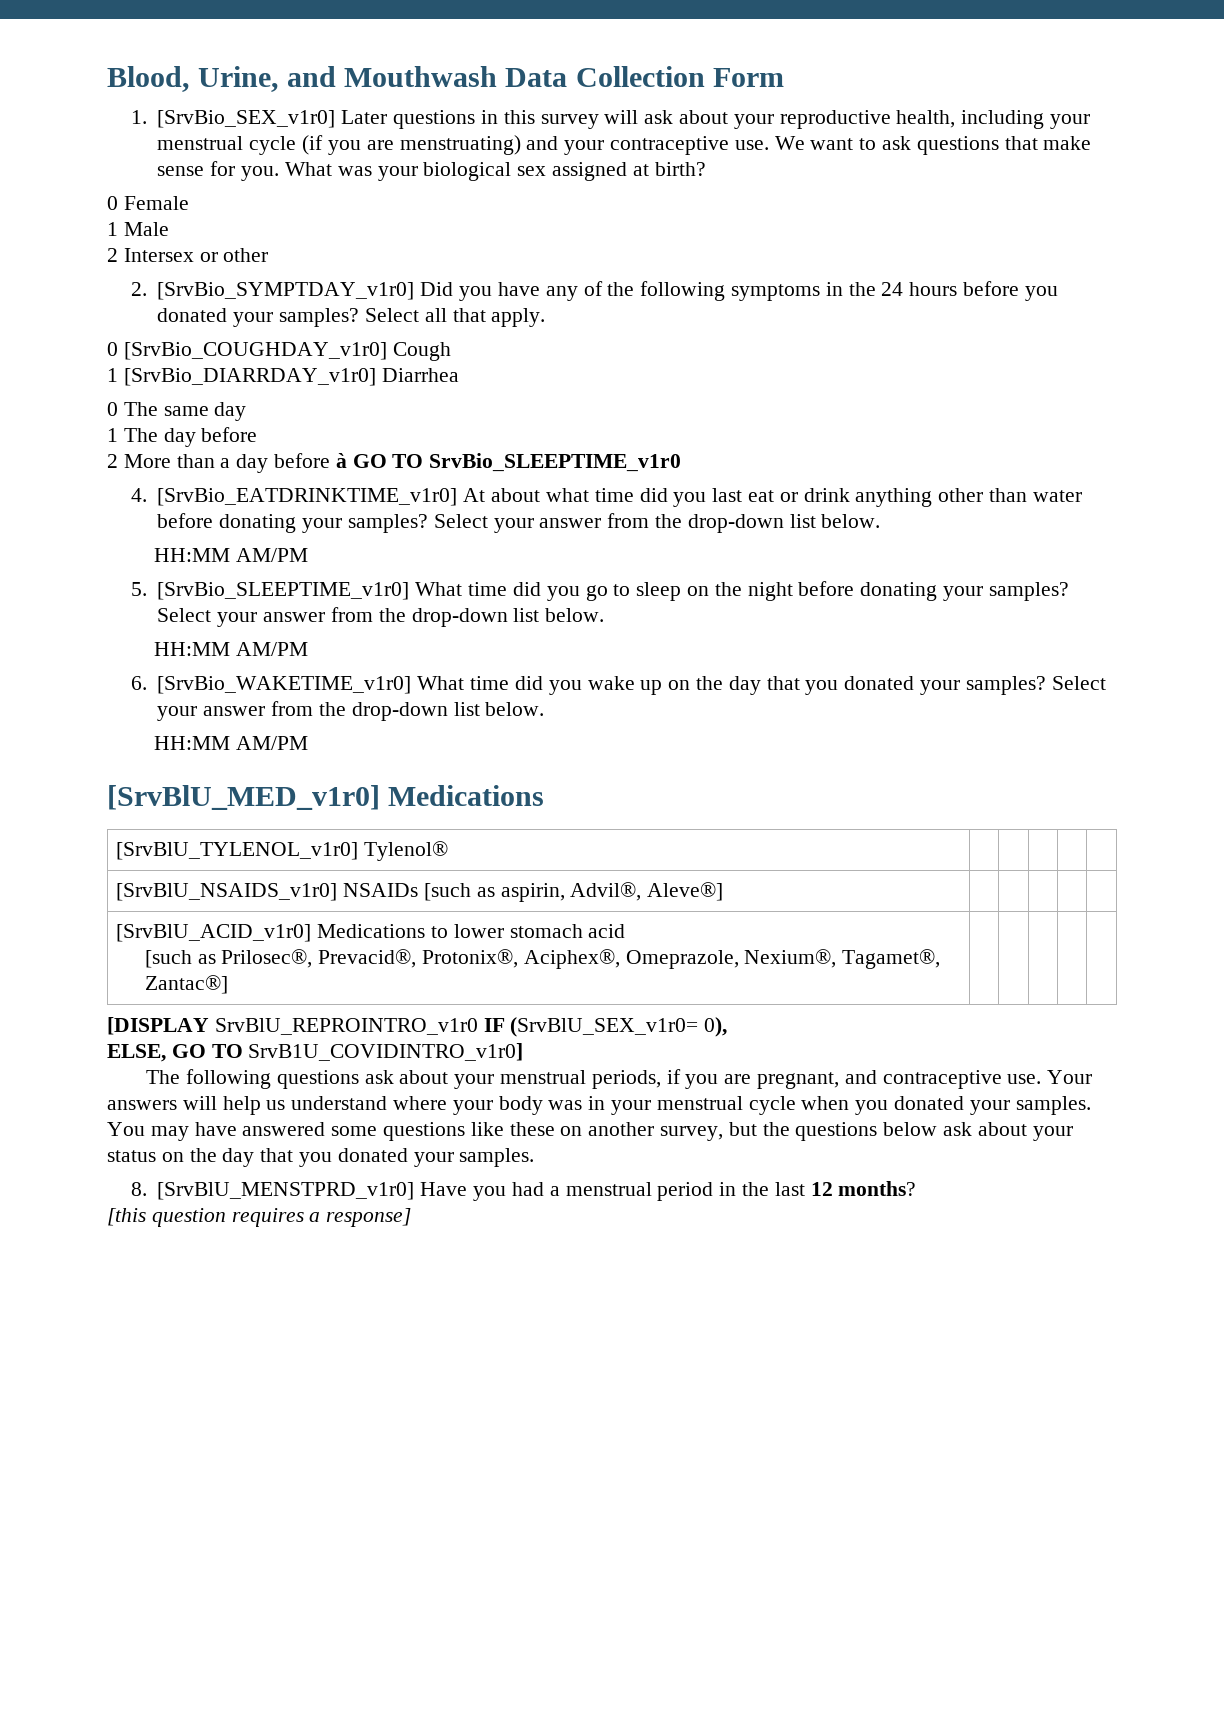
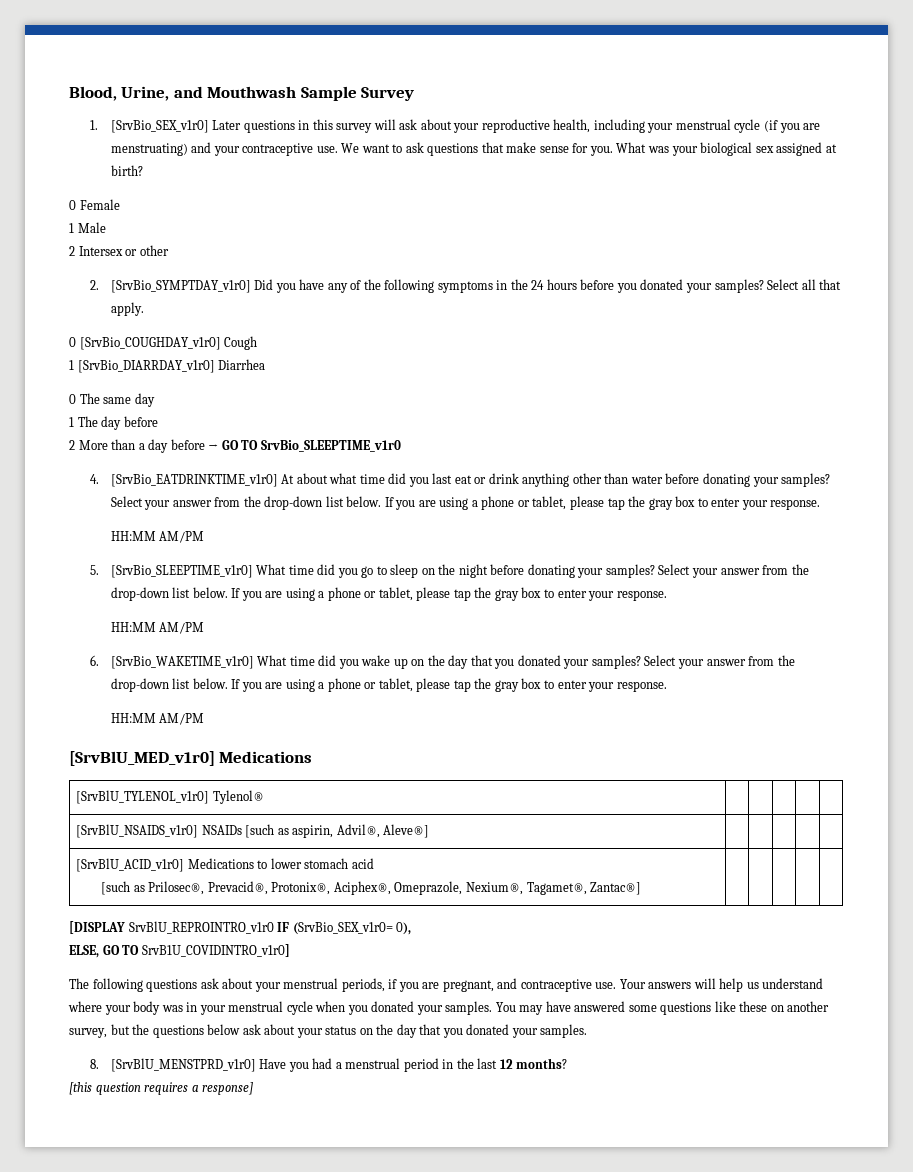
[505,66,784,87] Data Collection Form -> [300,86,415,101] Sample Survey
[335,453,347,468] à -> [208,444,219,450] →
(881, 521) none -> [384,496,821,510] If you are using a phone or tablet, please tap the gray box to enter your response.
(605, 615) none -> [231,587,667,601] If you are using a phone or tablet, please tap the gray box to enter your response.
(545, 709) none -> [231,678,667,692] If you are using a phone or tablet, please tap the gray box to enter your response.
[510,1017,699,1037] (SrvBlU_SEX_v1r0= -> [292,922,393,935] (SrvBio_SEX_v1r0=

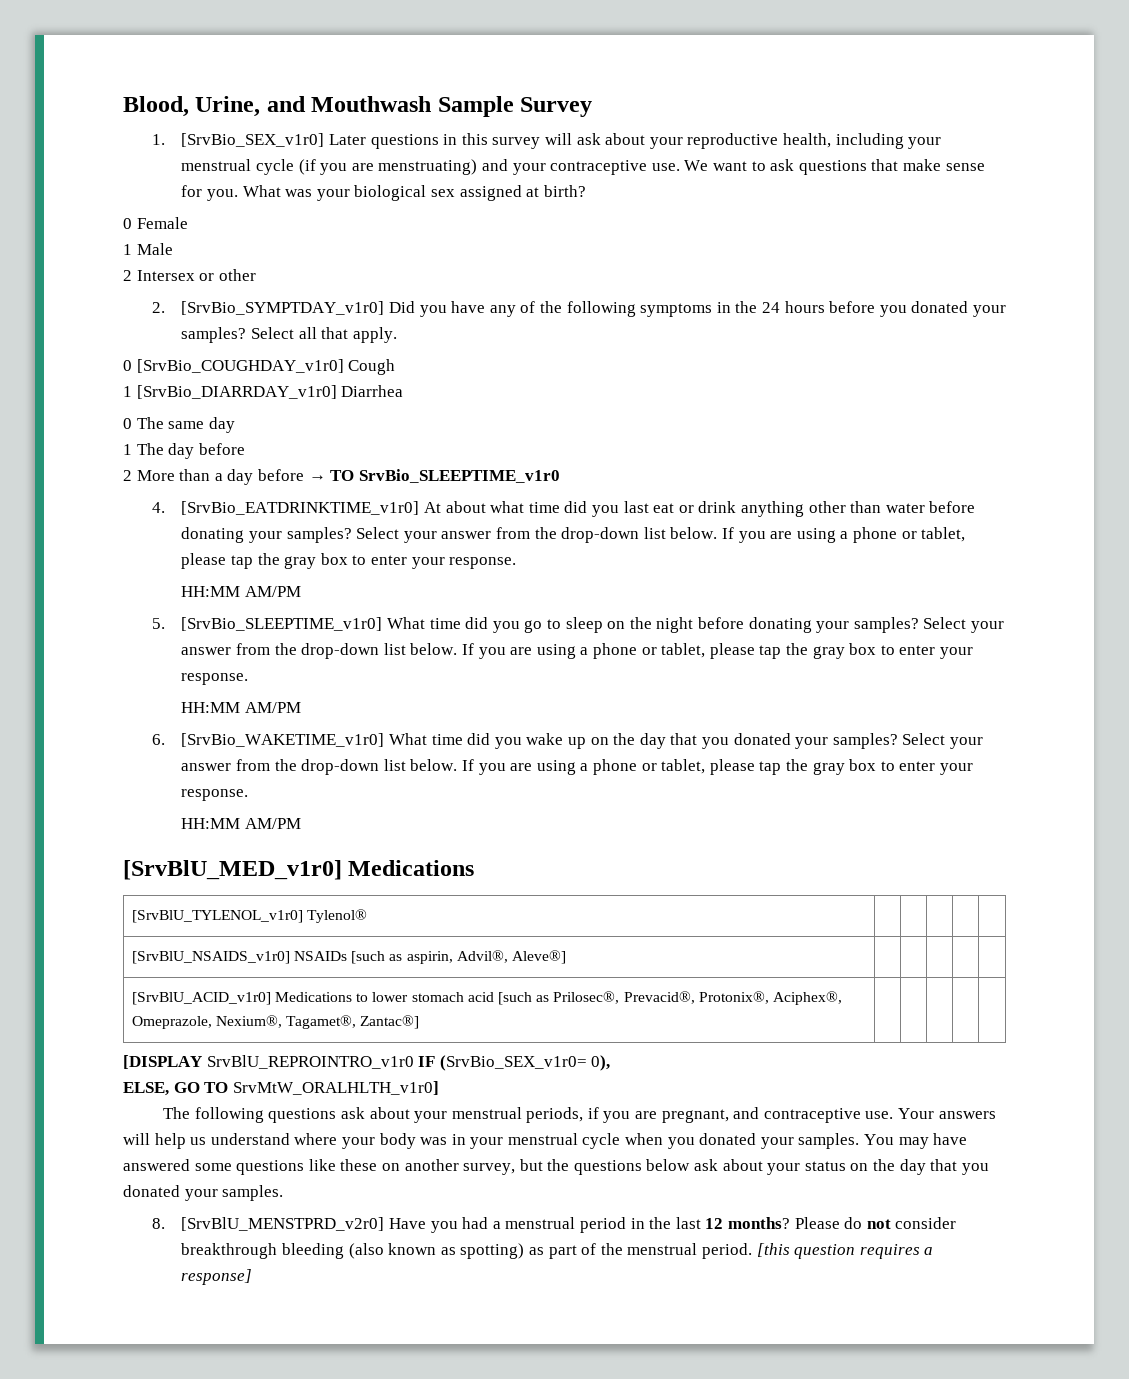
[221,440,239,450] GO -> (326, 478) none
(374, 863) // -> (494, 997) none
[141,944,290,957] SrvB1U_COVIDINTRO_v1r0] -> [232,1081,439,1095] SrvMtW_ORALHLTH_v1r0]
[110,1058,256,1072] [SrvBlU_MENSTPRD_v1r0] -> [181,1217,385,1231] [SrvBlU_MENSTPRD_v2r0]
(568, 1063) // -> [794,1217,957,1229] [181,1243,752,1259] Please do not consider breakthrough bleeding (also known as spotting) as part of the menstrual period.

